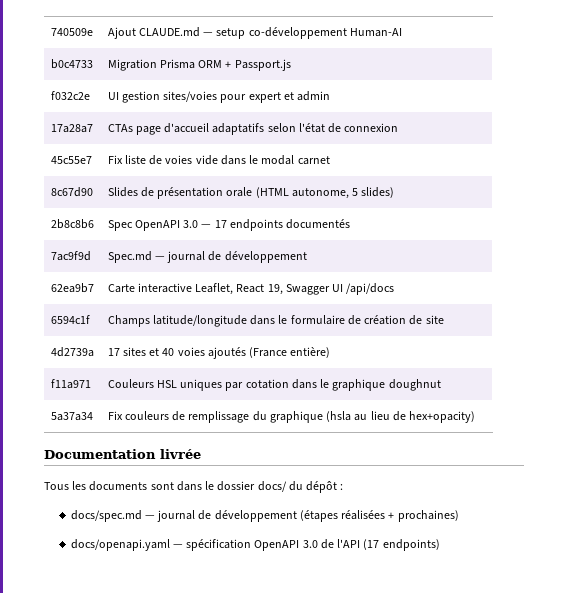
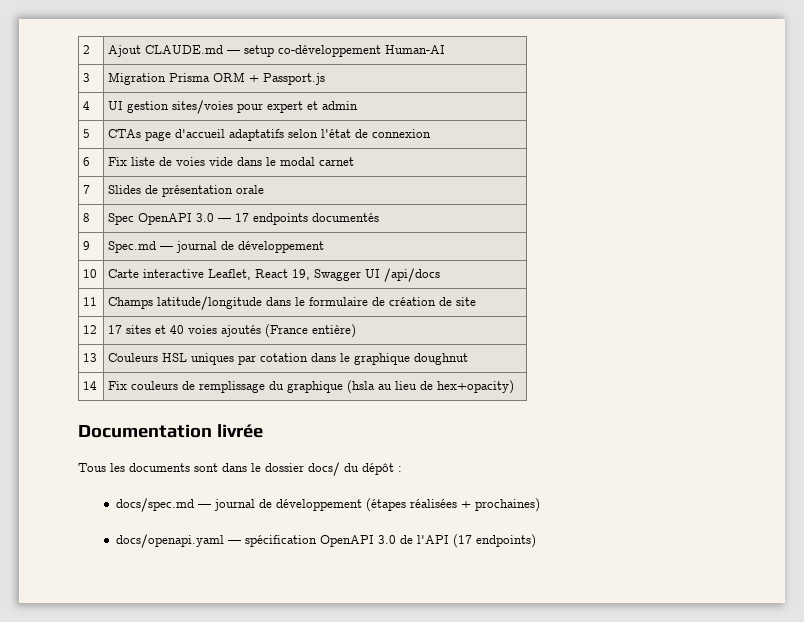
[50,28,93,36] 740509e -> [83,45,91,54] 2
[50,59,93,69] b0c4733 -> [83,73,91,82] 3
[50,91,90,100] f032c2e -> [83,101,91,110] 4
[50,124,93,133] 17a28a7 -> [83,129,91,138] 5
[50,156,92,164] 45c55e7 -> [83,157,91,166] 6
[50,187,93,197] 8c67d90 -> [83,185,91,194] 7
[255,187,395,199] [50,219,94,229] (HTML autonome, 5 slides) // 2b8c8b6 -> [83,213,91,222] // 8
[50,251,91,261] 7ac9f9d -> [83,241,91,250] 9
[50,283,94,293] 62ea9b7 -> [83,269,98,278] 10
[50,315,90,324] 6594c1f -> [83,297,98,306] 11
[50,347,94,357] 4d2739a -> [83,325,98,334] 12
[50,379,91,389] f11a971 -> [83,353,98,362] 13
[50,412,93,421] 5a37a34 -> [83,381,98,390] 14

